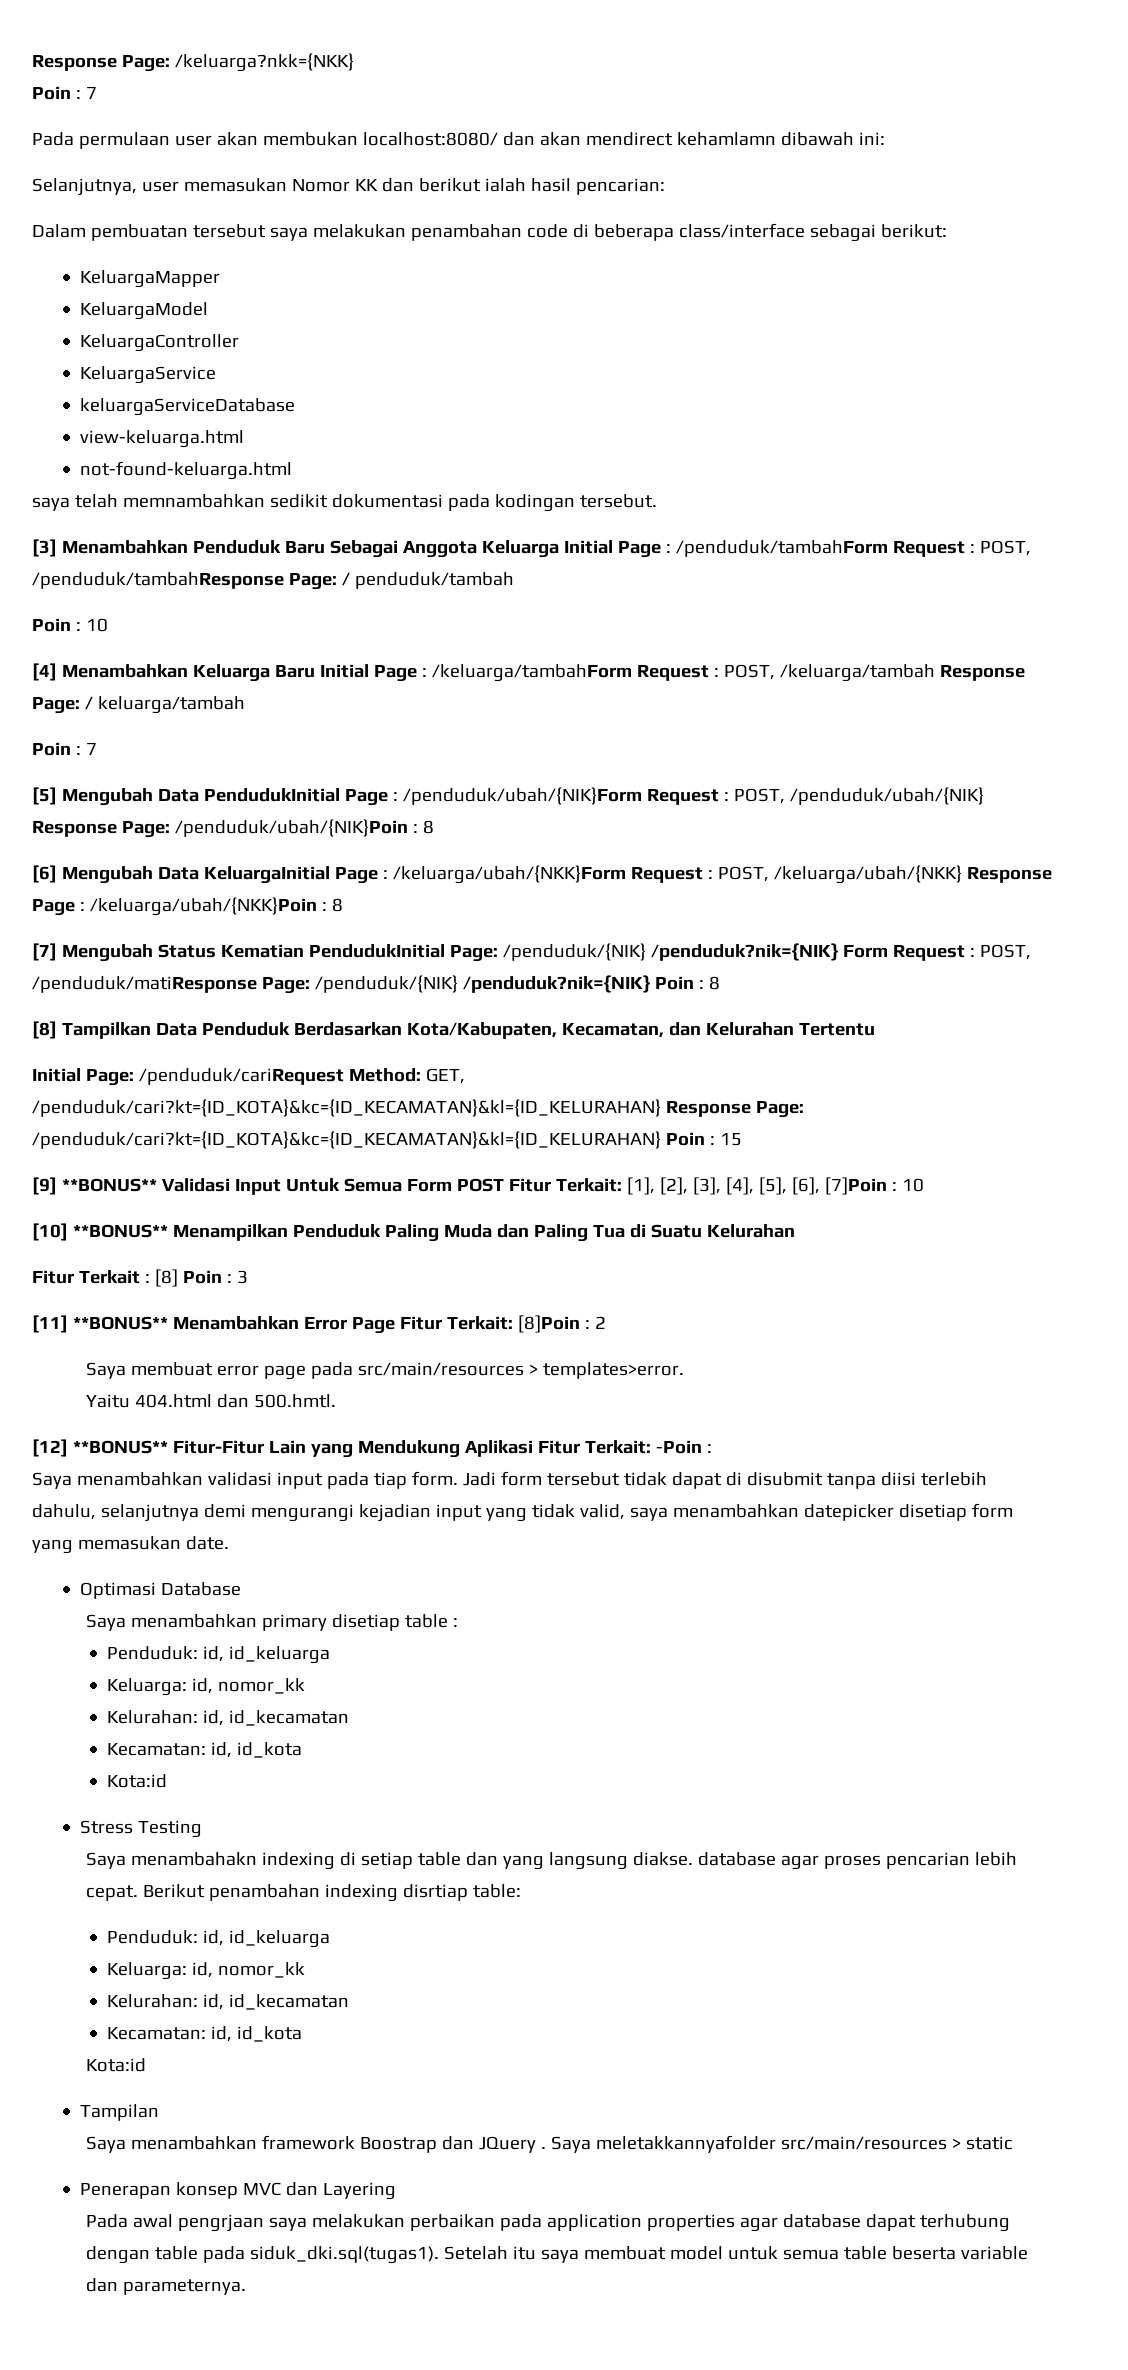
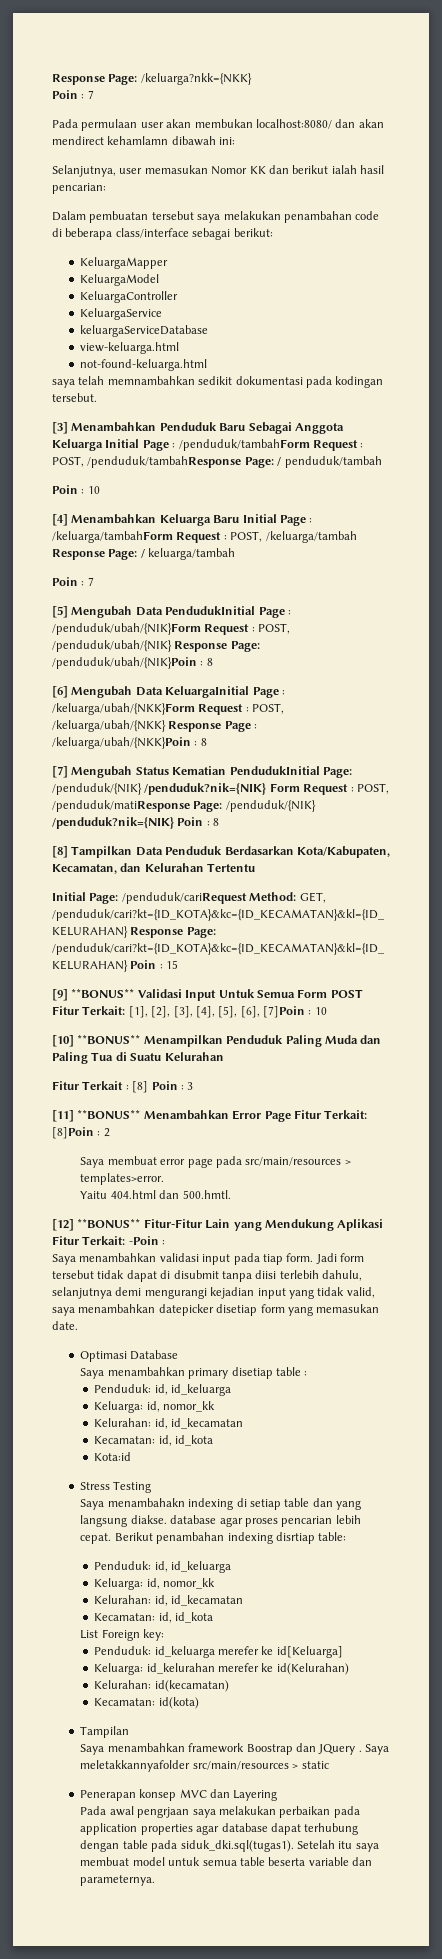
[86,2058,147,2072] Kota:id -> [80,1629,165,1641] [94,1646,343,1658] [94,1663,349,1675] [94,1680,229,1692] [94,1697,199,1709] List Foreign key: // Penduduk: id_keluarga merefer ke id[Keluarga] // Keluarga: id_kelurahan merefer ke id(Kelurahan) // Kelurahan: id(kecamatan) // Kecamatan: id(kota)

